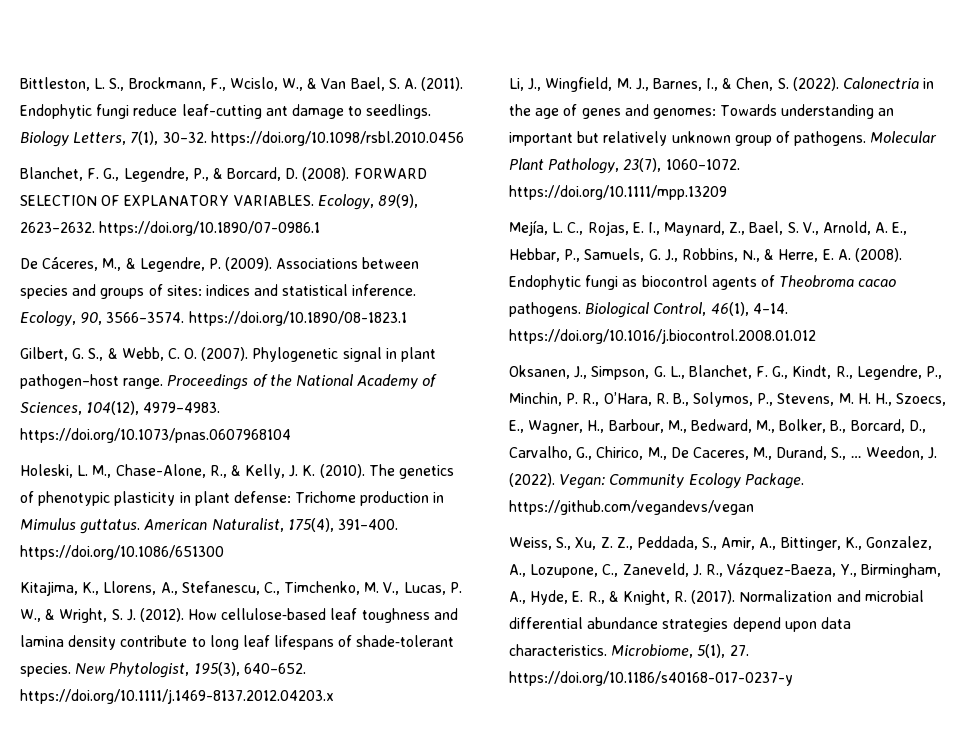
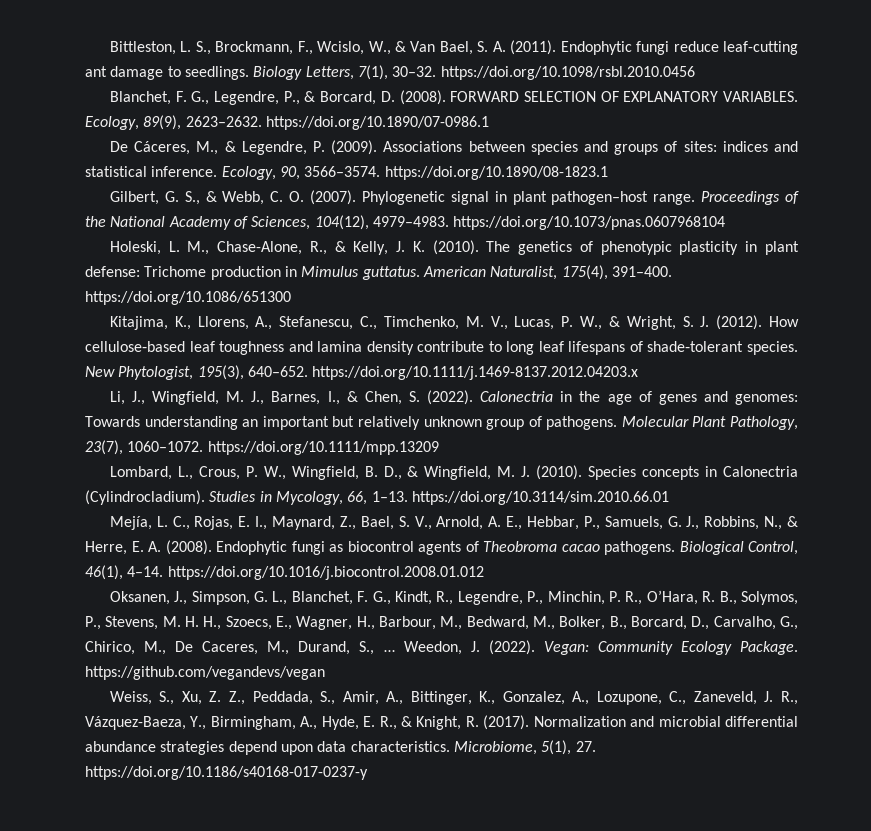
(727, 192) none -> [109,465,798,480] [85,490,669,505] // Lombard, L., Crous, P. W., Wingfield, B. D., & Wingfield, M. J. (2010). Species concepts in Calonectria (Cylindrocladium). Studies in Mycology, 66, 1–13. https://doi.org/10.3114/sim.2010.66.01

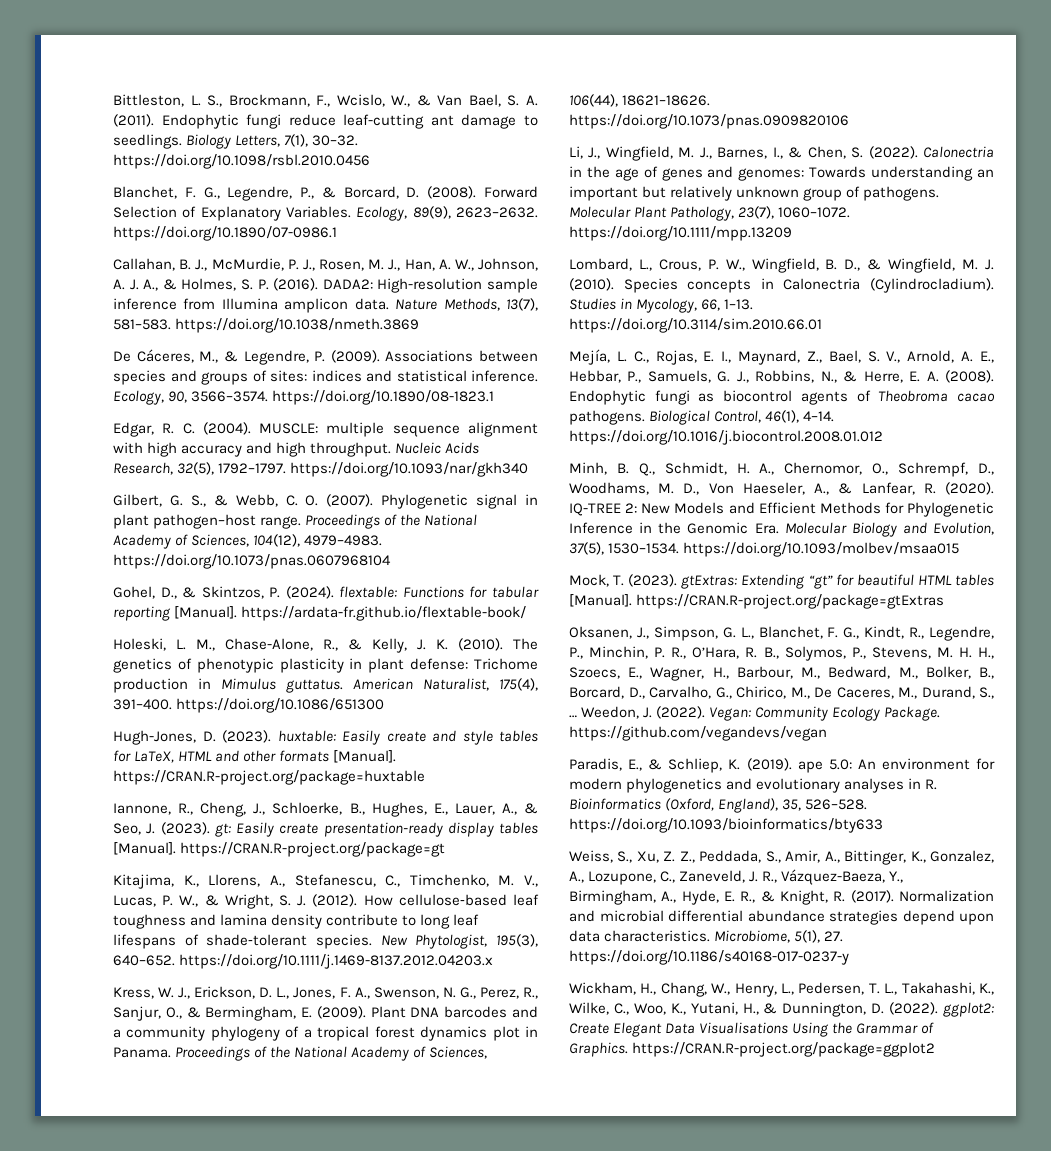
[450,91,799,102] FORWARD SELECTION OF EXPLANATORY VARIABLES. -> [484,186,538,198] [113,206,351,221] Forward Selection of Explanatory Variables.
(489, 123) none -> [113,258,538,271] [113,278,538,293] [113,298,539,313] [113,318,420,333] // Callahan, B. J., McMurdie, P. J., Rosen, M. J., Han, A. W., Johnson, A. J. A., & Holmes, S. P. (2016). DADA2: High-resolution sample inference from Illumina amplicon data. Nature Methods, 13(7), 581–583. https://doi.org/10.1038/nmeth.3869
(608, 173) none -> [113,422,538,437] [113,442,480,457] [113,462,529,477] // Edgar, R. C. (2004). MUSCLE: multiple sequence alignment with high accuracy and high throughput. Nucleic Acids Research, 32(5), 1792–1797. https://doi.org/10.1093/nar/gkh340
(726, 223) none -> [113,586,539,599] [113,606,527,621] // Gohel, D., & Skintzos, P. (2024). flextable: Functions for tabular reporting [Manual]. https://ardata-fr.github.io/flextable-book/
(291, 298) none -> [113,730,538,745] [113,750,397,763] [113,770,425,785] [113,802,538,817] [113,822,538,837] [113,842,446,857] // Hugh-Jones, D. (2023). huxtable: Easily create and style tables for LaTeX, HTML and other formats [Manual]. https://CRAN.R-project.org/package=huxtable // Iannone, R., Cheng, J., Schloerke, B., Hughes, E., Lauer, A., & Seo, J. (2023). gt: Easily create presentation-ready display tables [Manual]. https://CRAN.R-project.org/package=gt
(639, 373) none -> [113,986,538,999] [113,1006,538,1021] [113,1026,539,1041] [113,1046,488,1061] [569,94,711,107] [569,114,849,129] // Kress, W. J., Erickson, D. L., Jones, F. A., Swenson, N. G., Perez, R., Sanjur, O., & Bermingham, E. (2009). Plant DNA barcodes and a community phylogeny of a tropical forest dynamics plot in Panama. Proceedings of the National Academy of Sciences, 106(44), 18621–18626. https://doi.org/10.1073/pnas.0909820106
(484, 573) none -> [569,462,995,477] [569,482,994,495] [569,502,994,517] [569,522,994,537] [569,542,960,557] [569,574,994,589] [569,594,945,609] // Minh, B. Q., Schmidt, H. A., Chernomor, O., Schrempf, D., Woodhams, M. D., Von Haeseler, A., & Lanfear, R. (2020). IQ-TREE 2: New Models and Efficient Methods for Phylogenetic Inference in the Genomic Era. Molecular Biology and Evolution, 37(5), 1530–1534. https://doi.org/10.1093/molbev/msaa015 // Mock, T. (2023). gtExtras: Extending “gt” for beautiful HTML tables [Manual]. https://CRAN.R-project.org/package=gtExtras
(325, 673) none -> [569,758,995,773] [569,778,938,793] [569,798,868,813] [569,818,883,833] // Paradis, E., & Schliep, K. (2019). ape 5.0: An environment for modern phylogenetics and evolutionary analyses in R. Bioinformatics (Oxford, England), 35, 526–528. https://doi.org/10.1093/bioinformatics/bty633
(368, 773) none -> [569,982,994,997] [569,1002,994,1017] [569,1022,935,1037] [569,1042,936,1057] // Wickham, H., Chang, W., Henry, L., Pedersen, T. L., Takahashi, K., Wilke, C., Woo, K., Yutani, H., & Dunnington, D. (2022). ggplot2: Create Elegant Data Visualisations Using the Grammar of Graphics. https://CRAN.R-project.org/package=ggplot2

